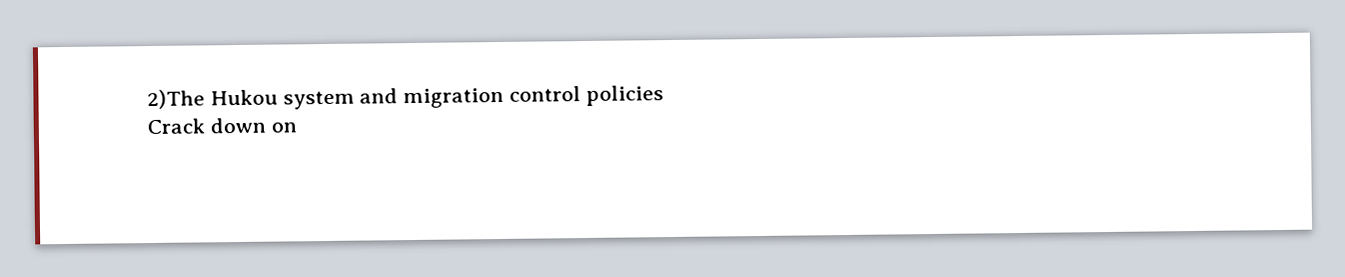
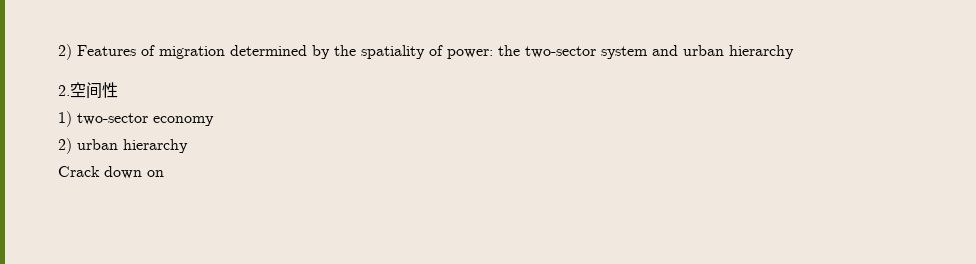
[147,85,664,110] 2)The Hukou system and migration control policies -> [58,44,794,60] [58,82,118,99] [58,111,214,127] [58,138,188,154] 2) Features of migration determined by the spatiality of power: the two-sector system and urban hierarchy // 2.空间性 // 1) two-sector economy // 2) urban hierarchy

